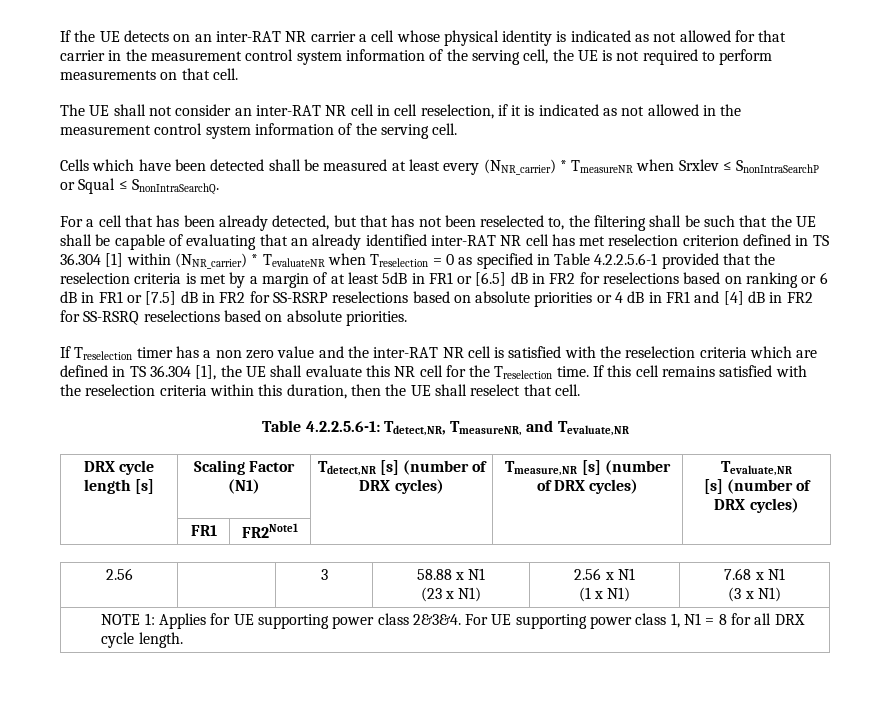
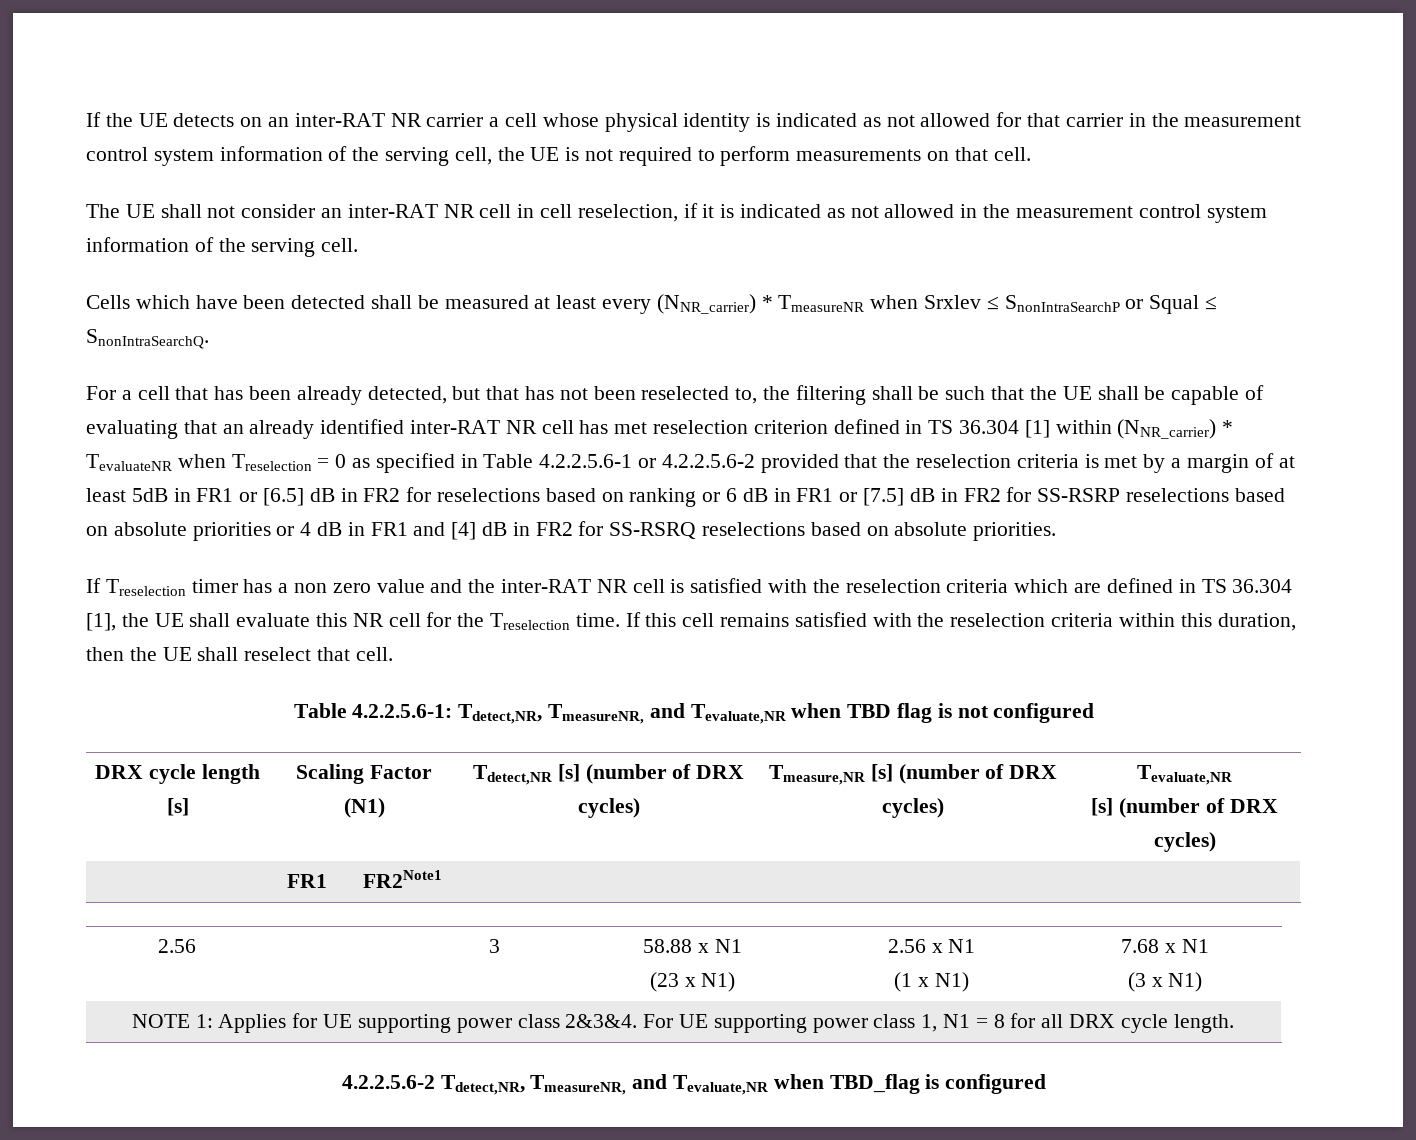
(658, 259) none -> [638,454,755,468] or 4.2.2.5.6-2
(629, 428) none -> [791,703,1095,723] when TBD flag is not configured
(183, 640) none -> [341,1074,1047,1095] // 4.2.2.5.6-2 Tdetect,NR, TmeasureNR, and Tevaluate,NR when TBD_flag is configured

